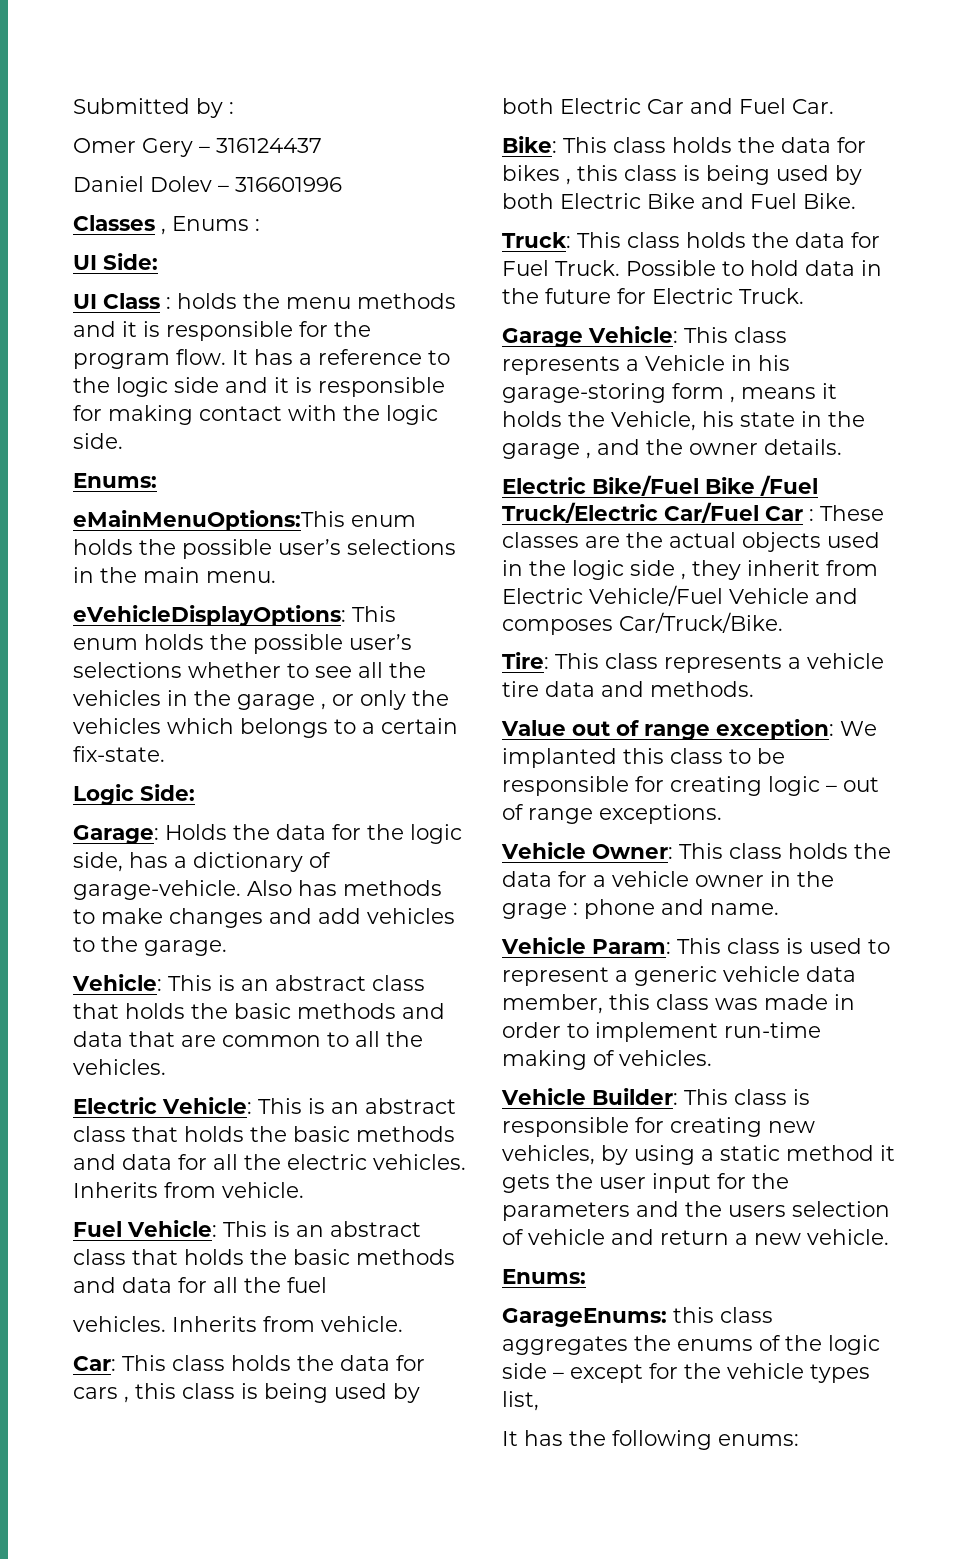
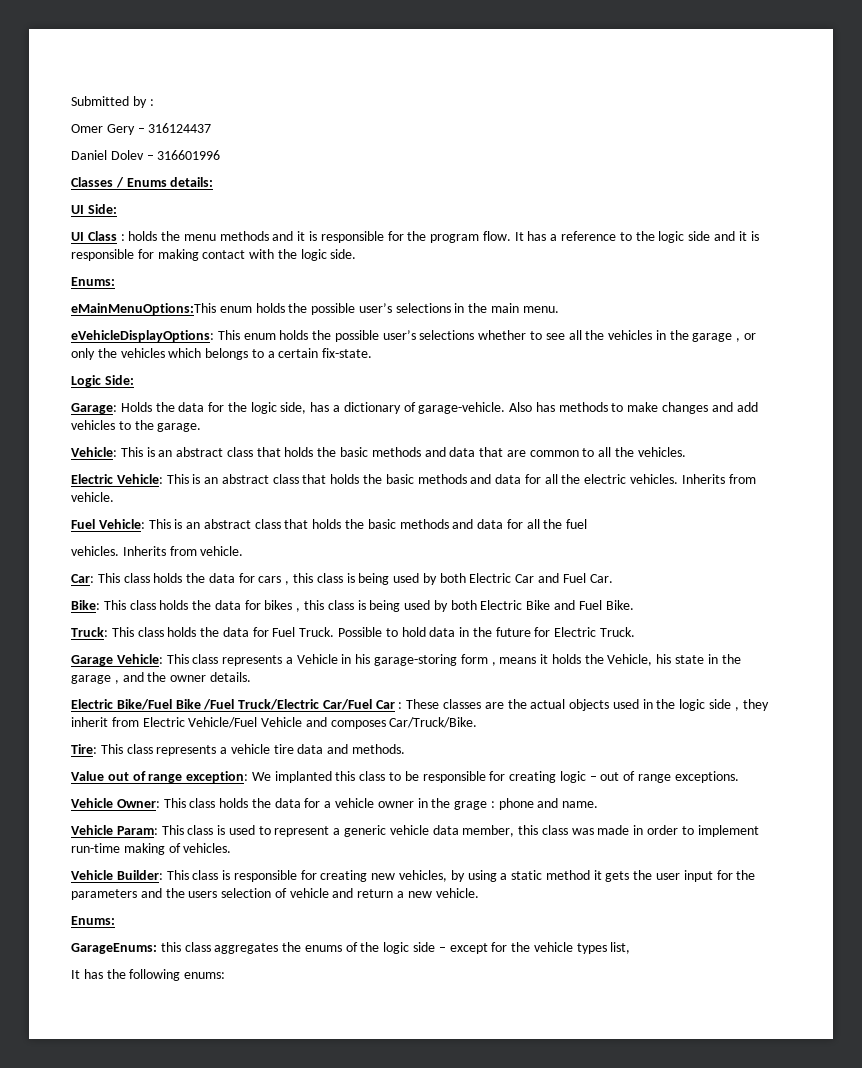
[161,216,260,235] , Enums : -> [115,177,214,188] / Enums details:

